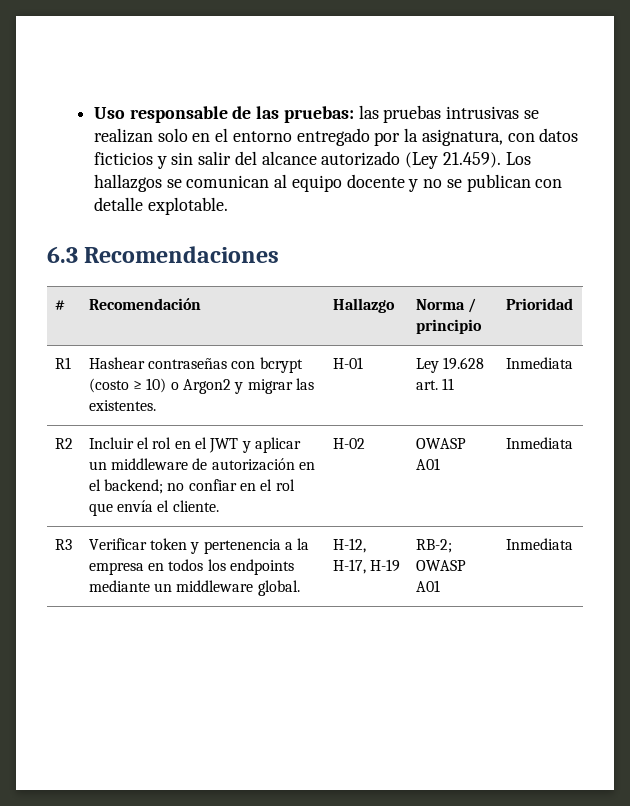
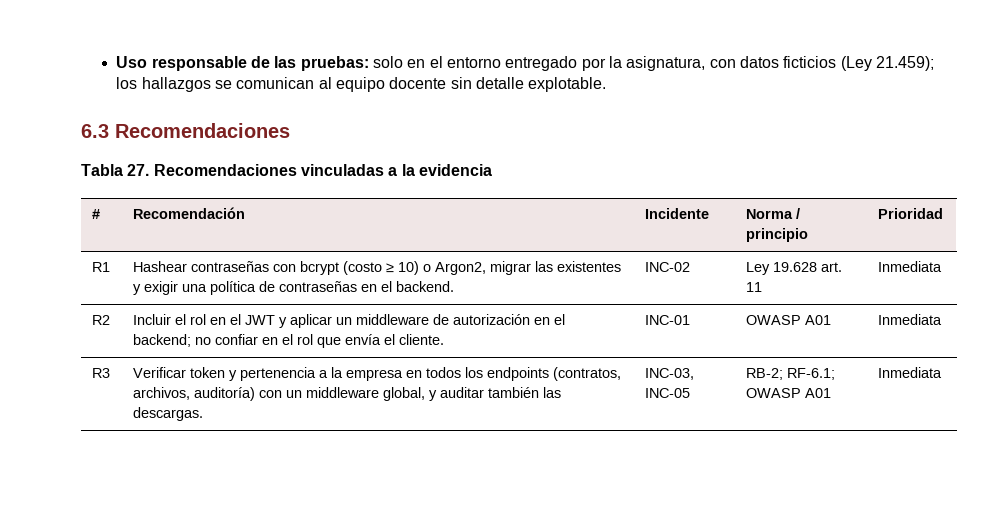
[358,105,539,123] [94,128,154,143] las pruebas intrusivas se realizan -> (369, 63) none
[156,151,531,169] y sin salir del alcance autorizado (Ley 21.459). Los -> [840,56,934,71] [116,77,138,89] (Ley 21.459); los
[408,174,563,192] y no se publican con -> [450,77,472,89] sin
(280, 254) none -> [81,164,492,176] // Tabla 27. Recomendaciones vinculadas a la evidencia
[332,298,395,313] Hallazgo -> [645,208,710,219] Incidente
[182,378,314,394] [88,400,156,411] [332,357,363,369] Argon2 y migrar las existentes. | H-01 -> [435,261,622,275] [133,281,455,295] [645,262,691,272] Argon2, migrar las existentes y exigir una política de contraseñas en el backend. | INC-02
[332,438,365,449] H-02 -> [645,315,691,325] INC-01
[88,580,300,596] [332,538,366,553] [332,559,401,574] mediante un middleware global. | H-12, H-17, H-19 -> [553,367,622,381] [133,387,562,401] [133,407,204,421] [645,368,695,380] [645,388,691,398] (contratos, archivos, auditoría) con un middleware global, y auditar también las descargas. | INC-03, INC-05
(452, 546) none -> [787,368,836,380] RF-6.1;

